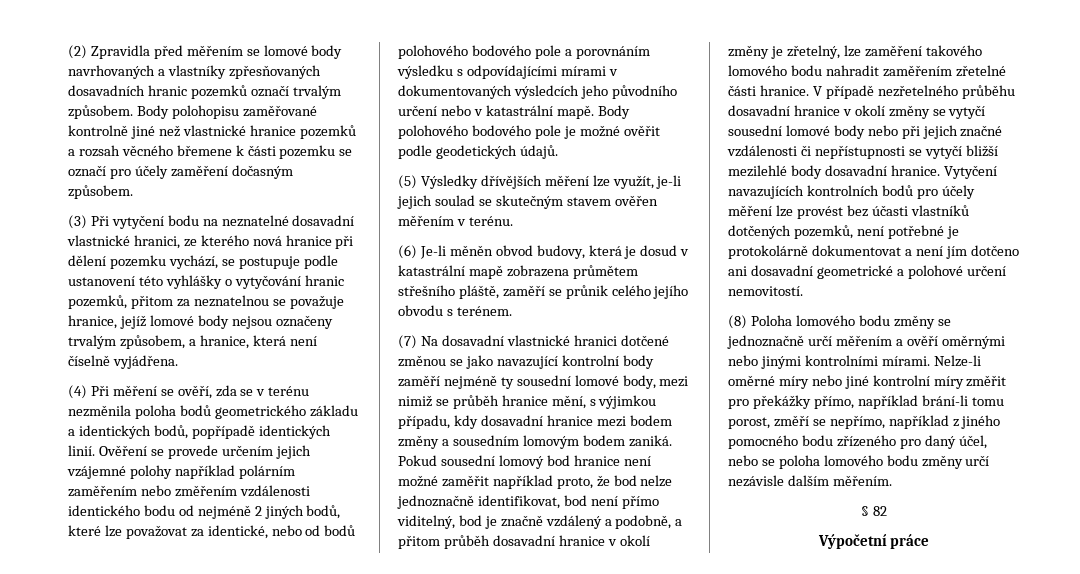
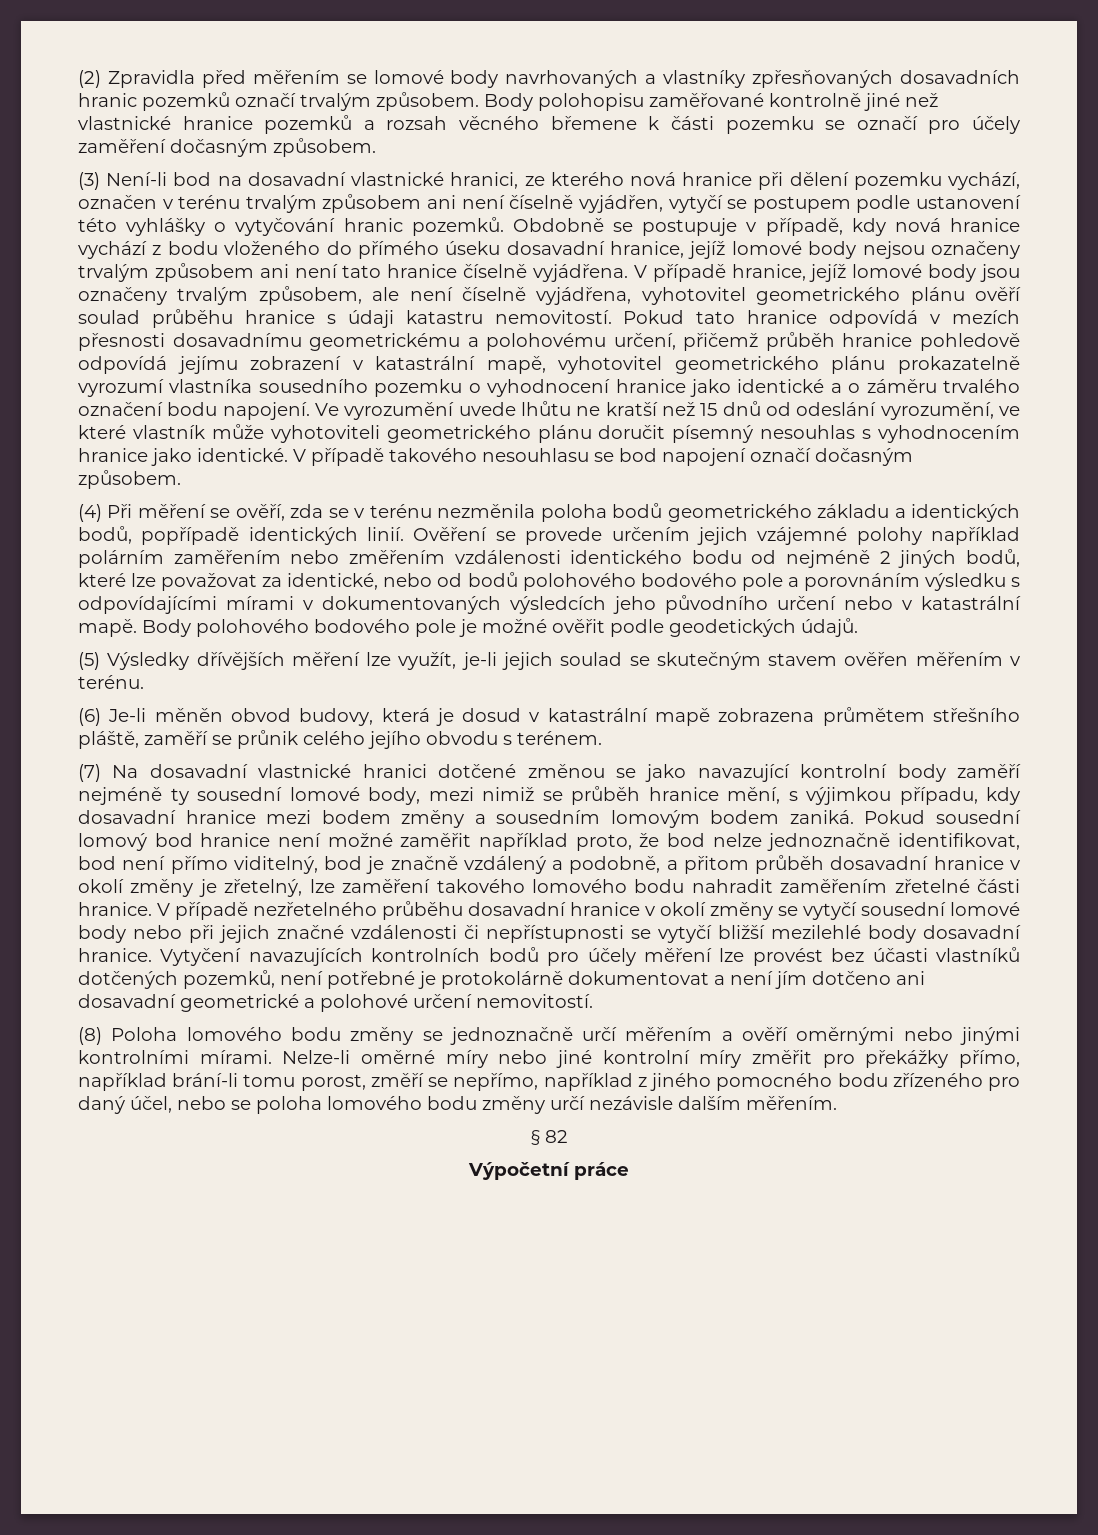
[90,215,289,229] Při vytyčení bodu na neznatelné -> [106,172,242,186] Není-li bod na
[221,256,300,269] se postupuje -> [78,194,851,213] označen v terénu trvalým způsobem ani není číselně vyjádřen, vytyčí se postupem
[68,295,344,309] pozemků, přitom za neznatelnou se považuje -> [411,217,1021,236] [78,241,605,259] pozemků. Obdobně se postupuje v případě, kdy nová hranice vychází z bodu vloženého do přímého úseku dosavadní
[119,335,317,349] [68,355,178,369] způsobem, a hranice, která není číselně vyjádřena. -> [154,263,1021,282] [78,286,1021,305] [78,309,1020,328] [78,332,1020,351] [78,356,1020,374] [78,379,1020,397] [78,401,1021,420] [78,424,1020,443] [78,448,913,466] [78,470,181,489] způsobem ani není tato hranice číselně vyjádřena. V případě hranice, jejíž lomové body jsou označeny trvalým způsobem, ale není číselně vyjádřena, vyhotovitel geometrického plánu ověří soulad průběhu hranice s údaji katastru nemovitostí. Pokud tato hranice odpovídá v mezích přesnosti dosavadnímu geometrickému a polohovému určení, přičemž průběh hranice pohledově odpovídá jejímu zobrazení v katastrální mapě, vyhotovitel geometrického plánu prokazatelně vyrozumí vlastníka sousedního pozemku o vyhodnocení hranice jako identické a o záměru trvalého označení bodu napojení. Ve vyrozumění uvede lhůtu ne kratší než 15 dnů od odeslání vyrozumění, ve které vlastník může vyhotoviteli geometrického plánu doručit písemný nesouhlas s vyhodnocením hranice jako identické. V případě takového nesouhlasu se bod napojení označí dočasným způsobem.

